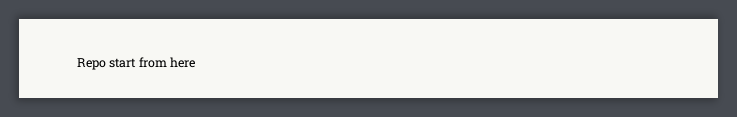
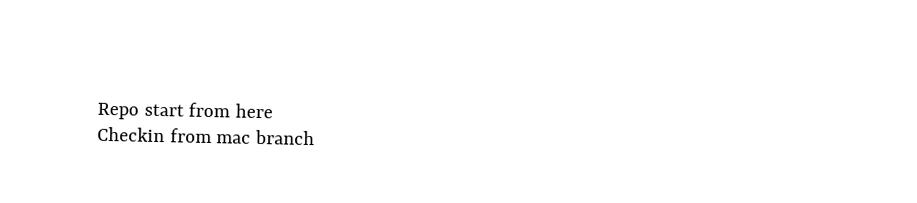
(196, 62) none -> [97,126,316,146] // Checkin from mac branch

